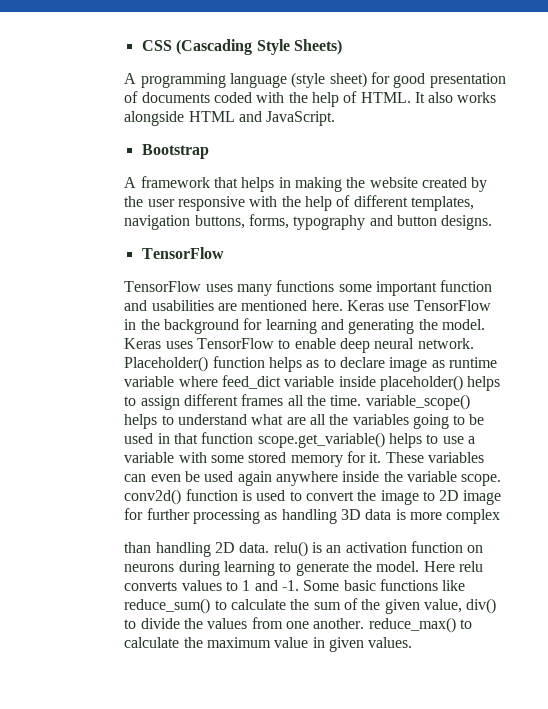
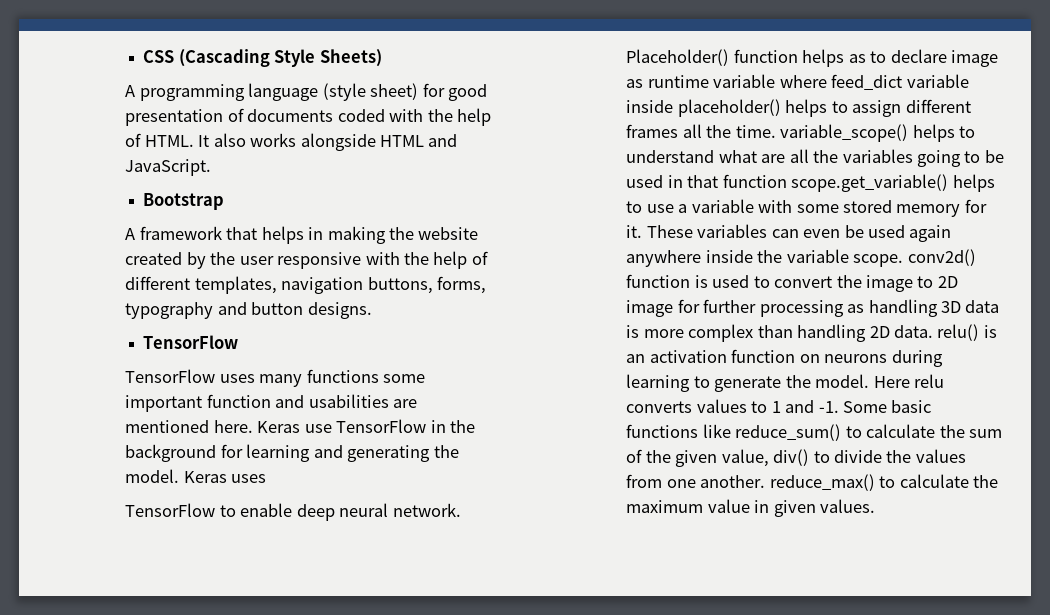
(193, 345) none -> (267, 478) //
(501, 516) // -> (754, 333) none

